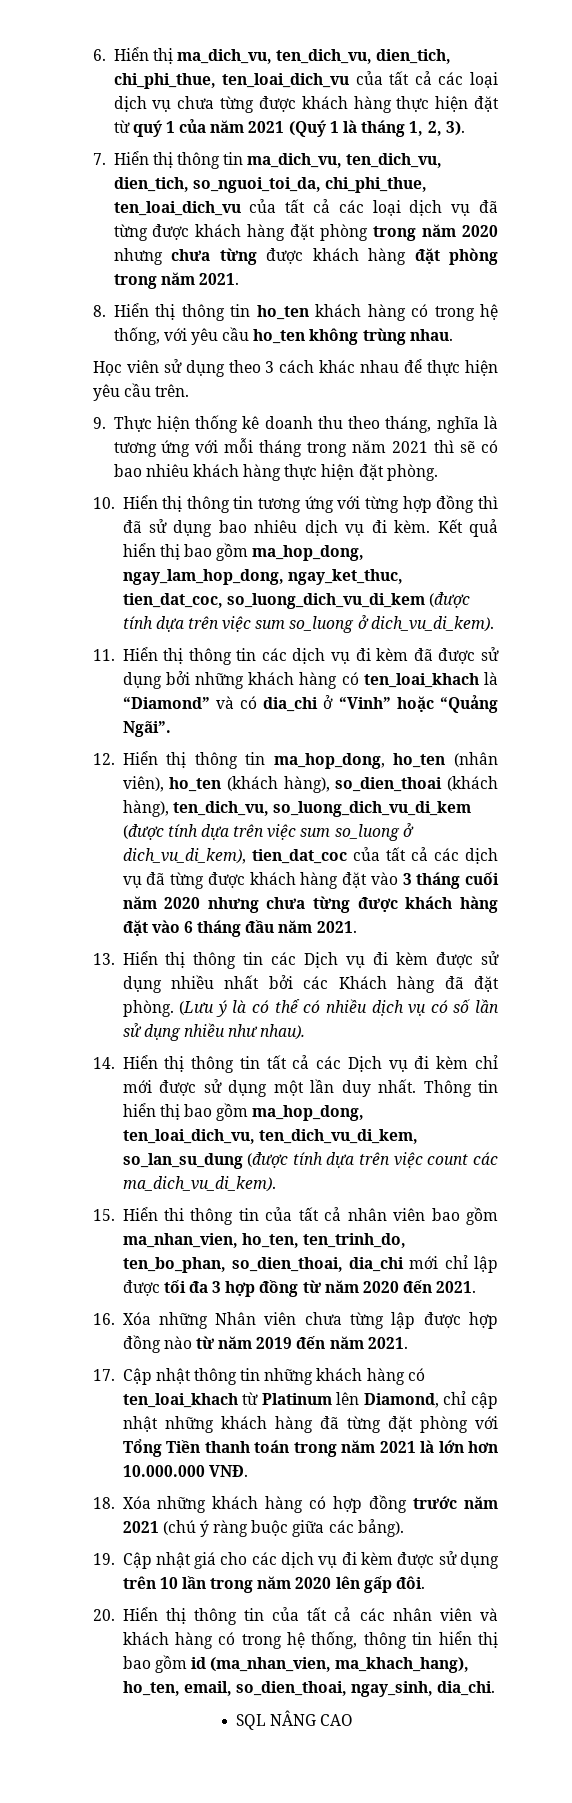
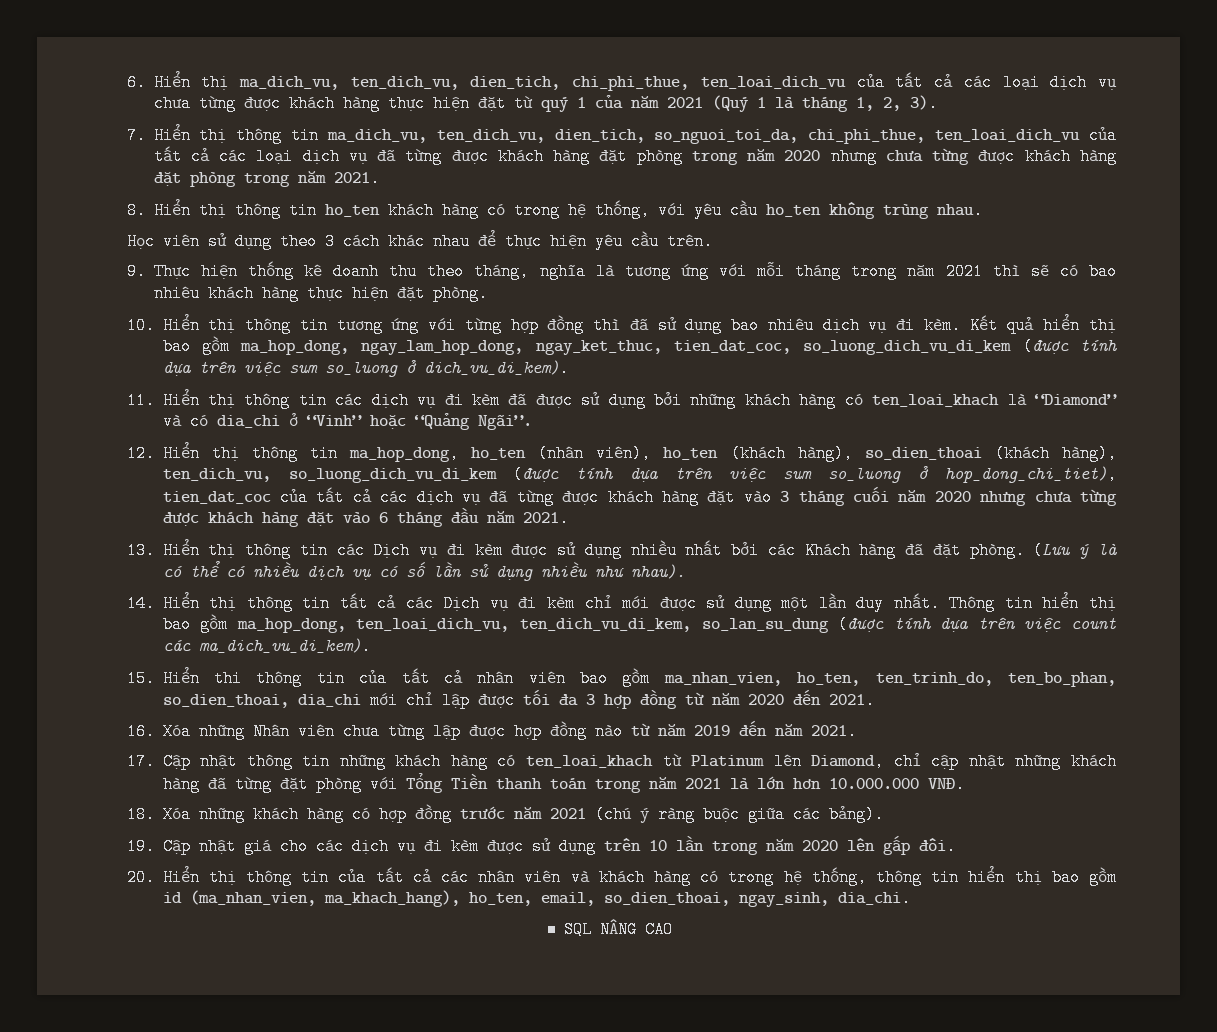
[122,848,246,864] dich_vu_di_kem), -> [945,466,1117,483] hop_dong_chi_tiet),

